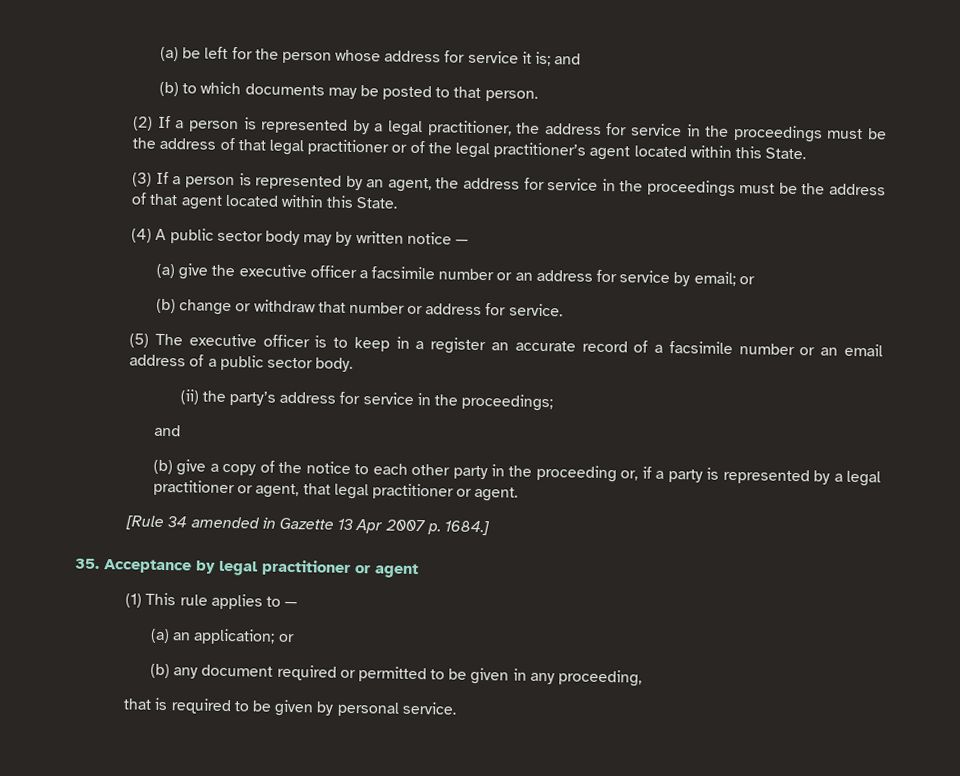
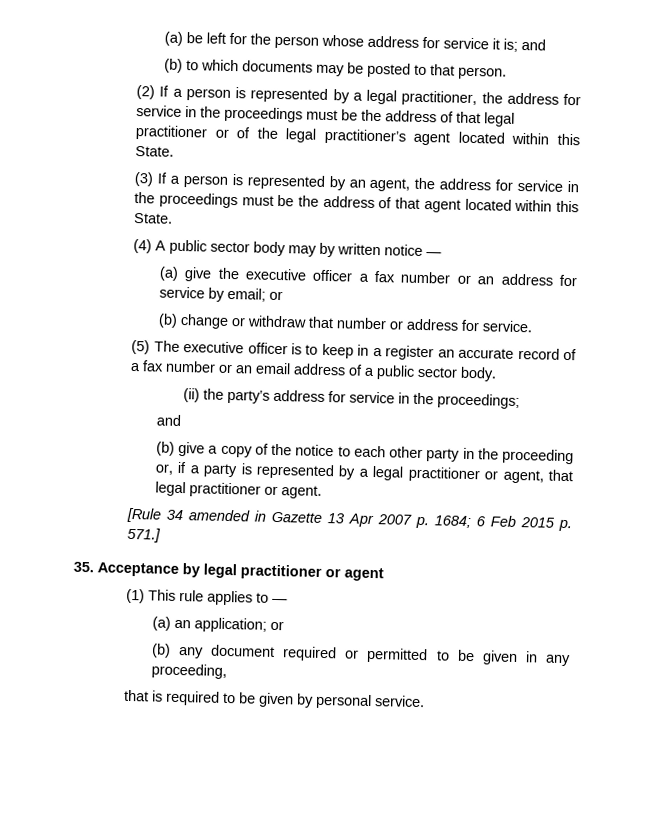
[371,266,436,280] facsimile -> [374,270,397,283] fax
[668,340,733,355] facsimile -> [142,360,165,372] fax
[443,520,490,536] 1684.] -> [434,515,573,532] [127,527,162,543] 1684; 6 Feb 2015 p. 571.]

